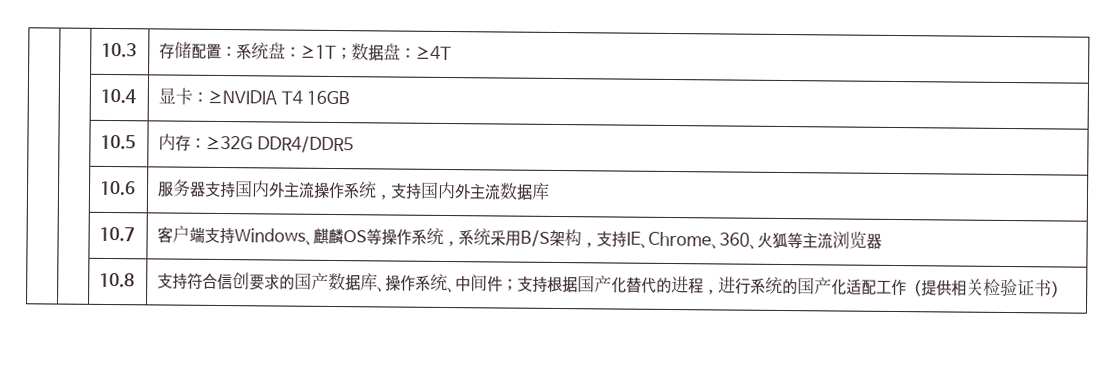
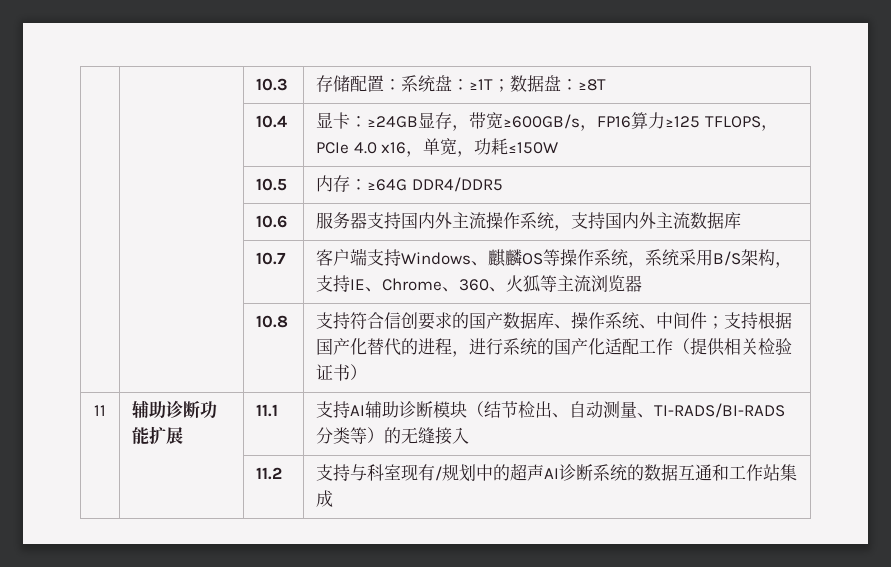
[415,45,453,61] ≥4T -> [578,79,607,91] ≥8T
[207,89,351,106] ≥NVIDIA T4 16GB -> [367,112,778,131] [316,138,559,157] ≥24GB显存，带宽≥600GB/s，FP16算力≥125 TFLOPS，PCIe 4.0 x16，单宽，功耗≤150W
[205,135,254,151] ≥32G -> [367,179,408,191] ≥64G
(1068, 289) none -> [94,405,106,416] [132,400,218,418] [132,426,184,444] [256,404,279,417] [316,401,786,418] [316,427,470,445] [256,467,283,480] [316,463,798,482] [316,490,334,507] // 11 | 辅助诊断功能扩展 | 11.1 | 支持AI辅助诊断模块（结节检出、自动测量、TI-RADS/BI-RADS分类等）的无缝接入 // | | 11.2 | 支持与科室现有/规划中的超声AI诊断系统的数据互通和工作站集成

